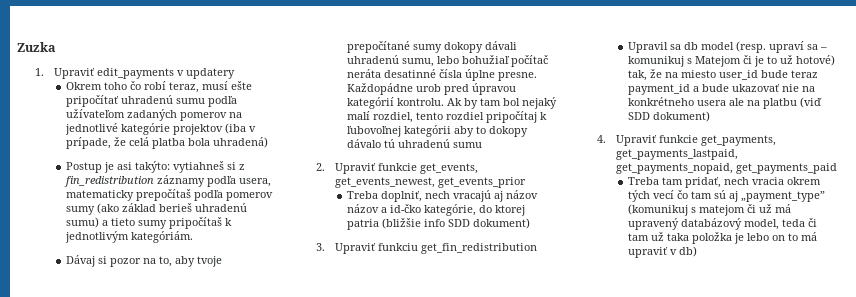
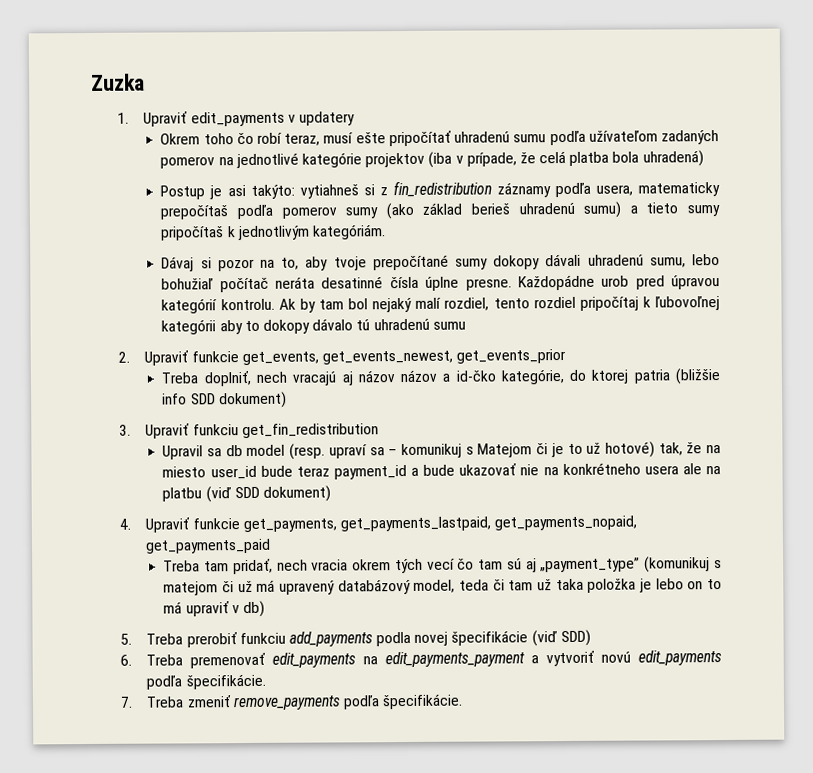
(697, 251) none -> [120,629,591,648] [120,650,722,669] [146,673,266,690] [120,693,464,711] // 5. Treba prerobiť funkciu add_payments podla novej špecifikácie (viď SDD) // 6. Treba premenovať edit_payments na edit_payments_payment a vytvoriť novú edit_payments podľa špecifikácie. // 7. Treba zmeniť remove_payments podľa špecifikácie.

